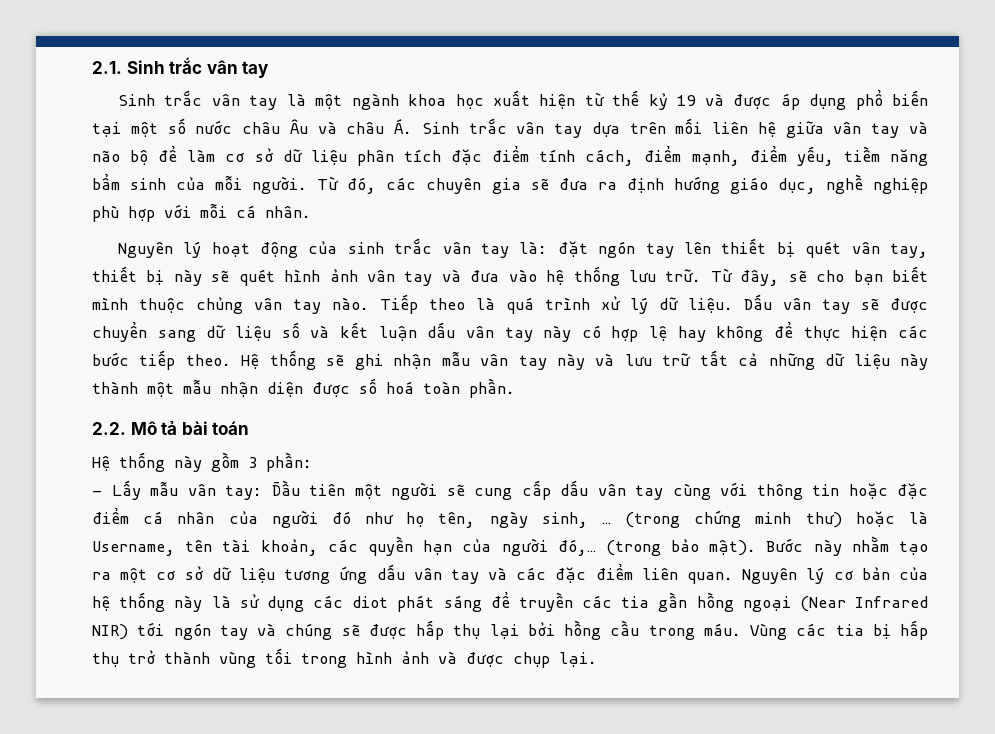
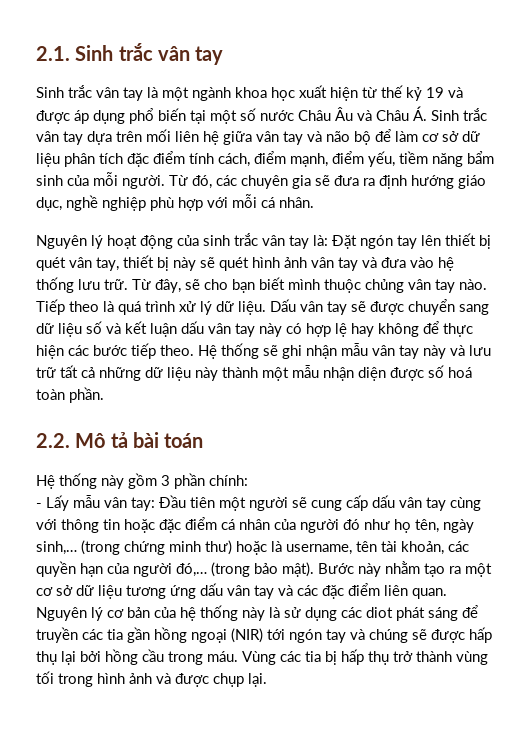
[242,122,281,134] châu -> [298,110,331,121] Châu
[346,122,385,134] châu -> [376,110,409,121] Châu
[557,241,588,257] đặt -> [332,235,357,249] Đặt
[266,452,312,472] phần: -> [174,473,248,489] phần chính:
[541,512,611,528] sinh, … -> [36,541,77,555] sinh,…
[92,541,175,556] Username, -> [286,544,352,555] username,
[799,596,928,612] [92,624,128,640] (Near Infrared NIR) -> [231,628,263,643] (NIR)

